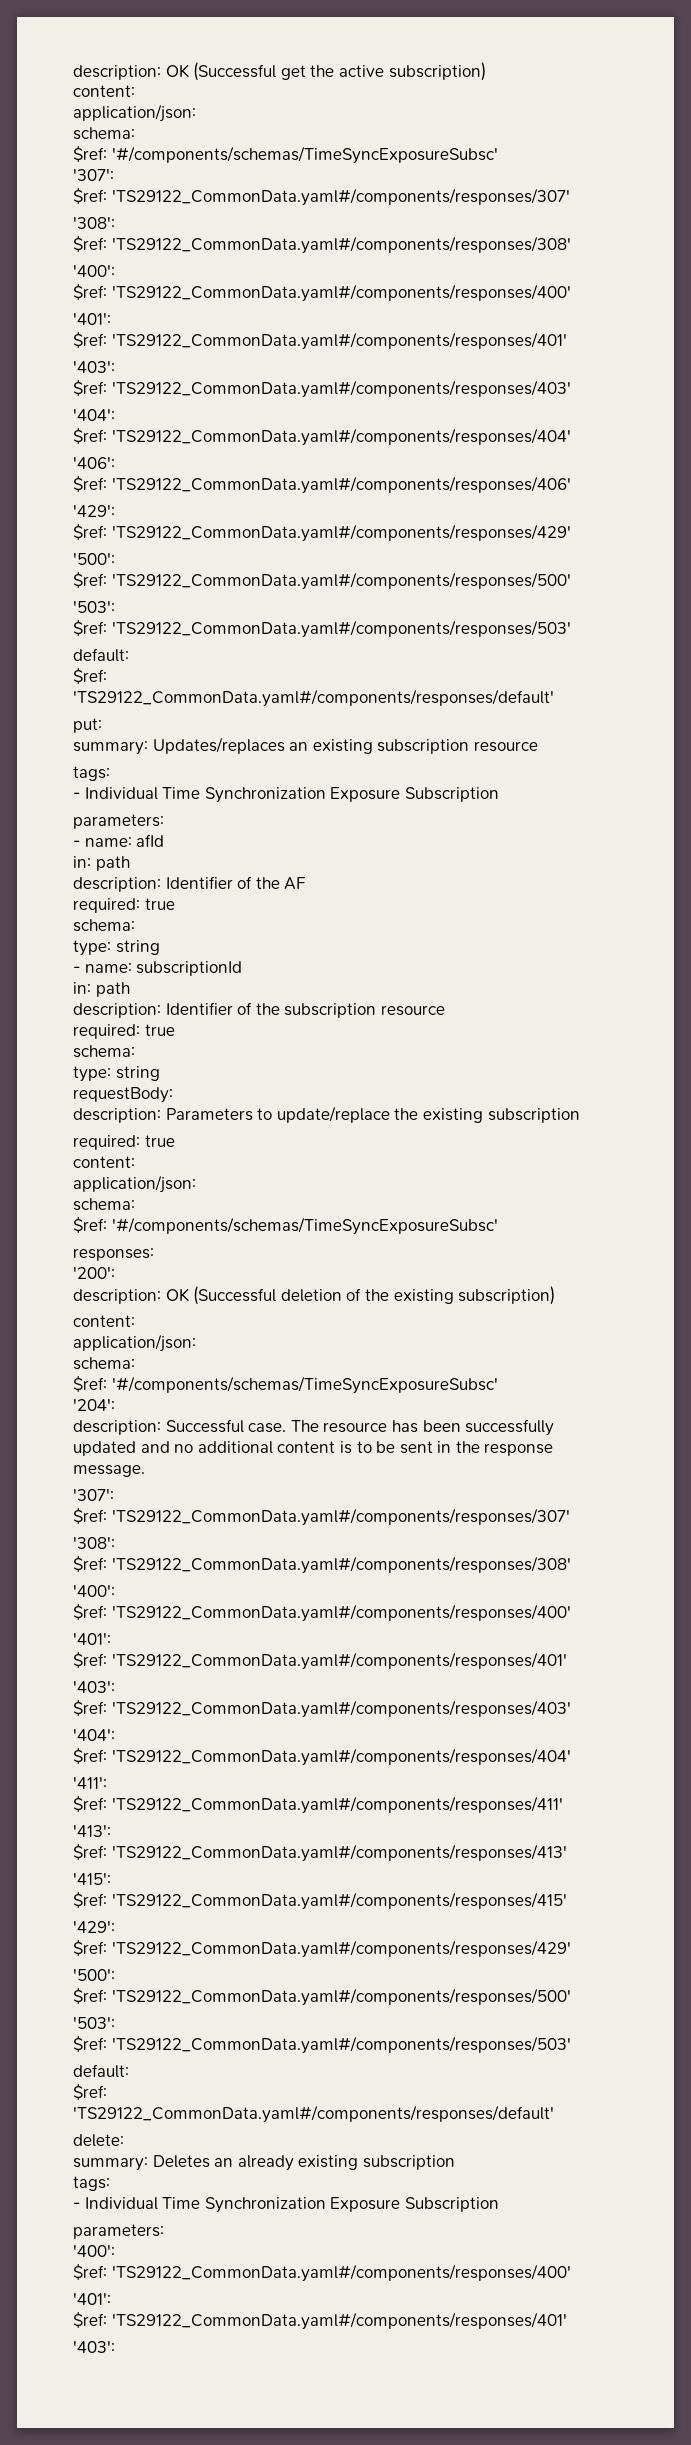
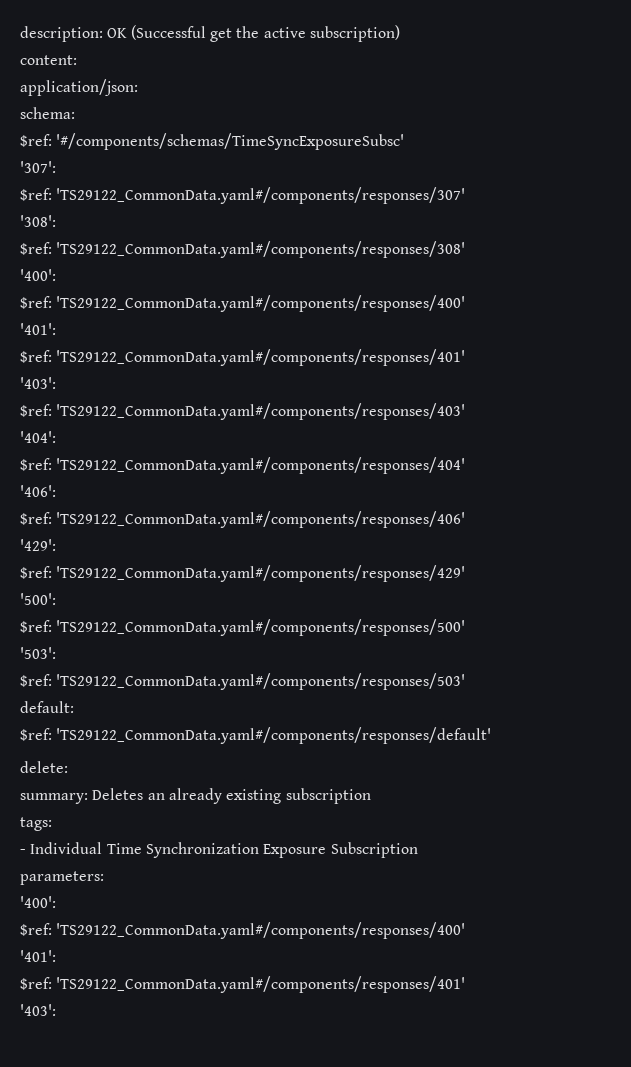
[73,718,102,733] [73,737,538,755] [73,766,110,781] [73,787,499,803] [73,814,164,829] [73,834,165,847] [73,856,130,871] [73,876,306,892] [73,898,175,913] [73,919,135,932] [73,940,160,956] [73,961,243,976] [73,982,130,997] [73,1002,445,1018] [73,1024,175,1039] [73,1045,135,1058] [73,1066,160,1082] [73,1087,173,1103] [73,1106,580,1123] [73,1135,175,1150] [73,1156,135,1168] [73,1175,196,1193] [73,1198,135,1211] [73,1217,498,1235] [73,1248,154,1261] [73,1267,115,1279] [73,1286,556,1305] [73,1315,135,1327] [73,1334,196,1352] [73,1357,135,1370] [73,1376,498,1394] [73,1399,115,1411] [73,1419,555,1436] [73,1441,554,1456] [73,1465,145,1477] [73,1489,114,1501] [73,1508,570,1526] [73,1537,115,1549] [73,1556,571,1574] [73,1585,115,1597] [73,1604,571,1622] [73,1633,111,1645] [73,1652,567,1670] [73,1681,115,1693] [73,1700,571,1718] [73,1729,115,1741] [73,1748,571,1766] [73,1777,107,1789] [73,1796,563,1814] [73,1825,111,1837] [73,1844,567,1862] [73,1873,111,1885] [73,1892,567,1910] [73,1921,115,1933] [73,1940,571,1958] [73,1969,115,1981] [73,1988,571,2006] [73,2017,115,2029] [73,2036,571,2054] [73,2064,129,2078] [73,2084,107,2100] [73,2105,554,2123] // put: // summary: Updates/replaces an existing subscription resource // tags: // - Individual Time Synchronization Exposure Subscription // parameters: // - name: afId // in: path // description: Identifier of the AF // required: true // schema: // type: string // - name: subscriptionId // in: path // description: Identifier of the subscription resource // required: true // schema: // type: string // requestBody: // description: Parameters to update/replace the existing subscription // required: true // content: // application/json: // schema: // $ref: '#/components/schemas/TimeSyncExposureSubsc' // responses: // '200': // description: OK (Successful deletion of the existing subscription) // content: // application/json: // schema: // $ref: '#/components/schemas/TimeSyncExposureSubsc' // '204': // description: Successful case. The resource has been successfully updated and no additional content is to be sent in the response message. // '307': // $ref: 'TS29122_CommonData.yaml#/components/responses/307' // '308': // $ref: 'TS29122_CommonData.yaml#/components/responses/308' // '400': // $ref: 'TS29122_CommonData.yaml#/components/responses/400' // '401': // $ref: 'TS29122_CommonData.yaml#/components/responses/401' // '403': // $ref: 'TS29122_CommonData.yaml#/components/responses/403' // '404': // $ref: 'TS29122_CommonData.yaml#/components/responses/404' // '411': // $ref: 'TS29122_CommonData.yaml#/components/responses/411' // '413': // $ref: 'TS29122_CommonData.yaml#/components/responses/413' // '415': // $ref: 'TS29122_CommonData.yaml#/components/responses/415' // '429': // $ref: 'TS29122_CommonData.yaml#/components/responses/429' // '500': // $ref: 'TS29122_CommonData.yaml#/components/responses/500' // '503': // $ref: 'TS29122_CommonData.yaml#/components/responses/503' // default: // $ref: 'TS29122_CommonData.yaml#/components/responses/default' -> (492, 735) none

